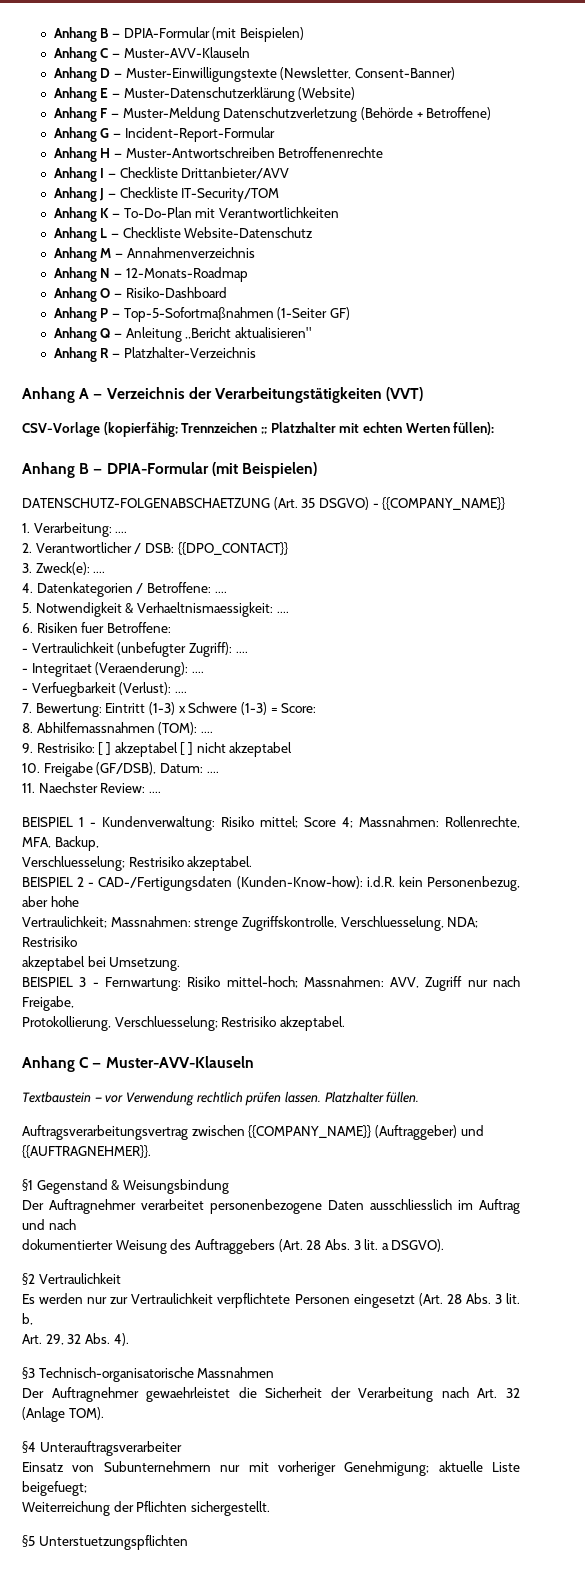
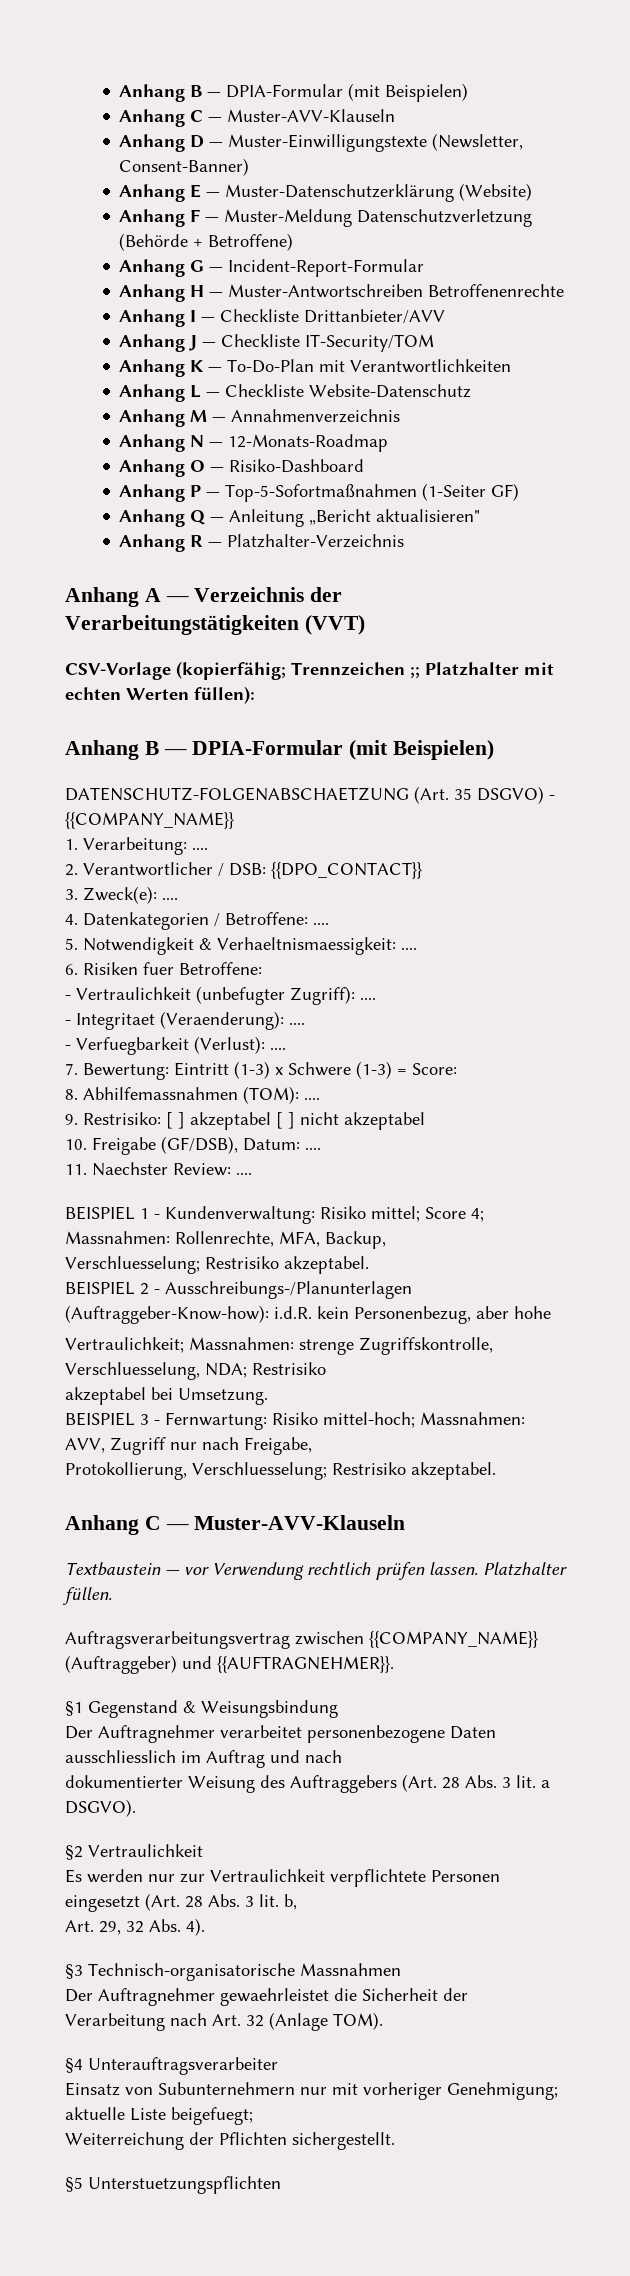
[98,876,363,891] CAD-/Fertigungsdaten (Kunden-Know-how): -> [165,1281,412,1299] [65,1305,269,1324] Ausschreibungs-/Planunterlagen (Auftraggeber-Know-how):

